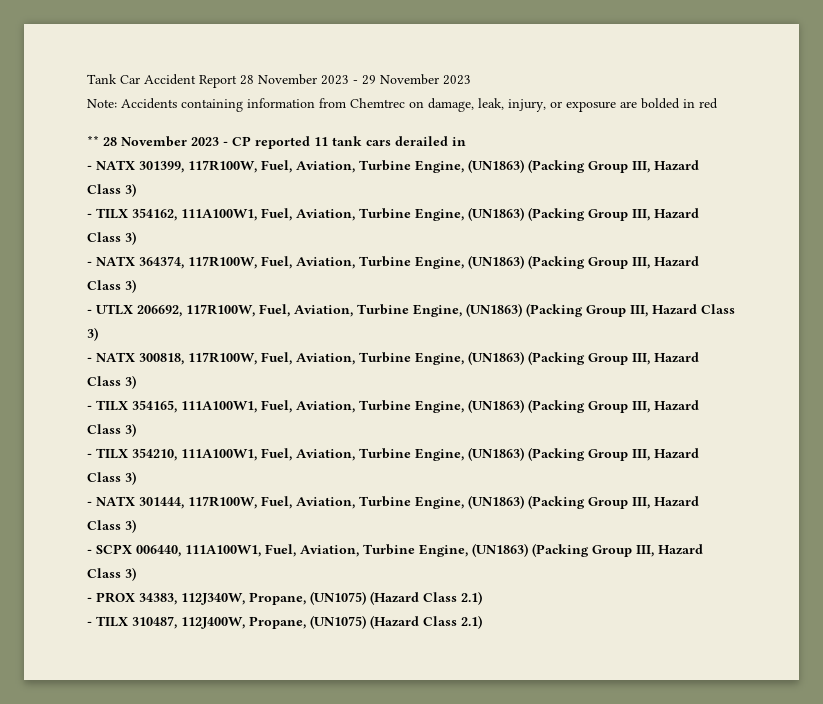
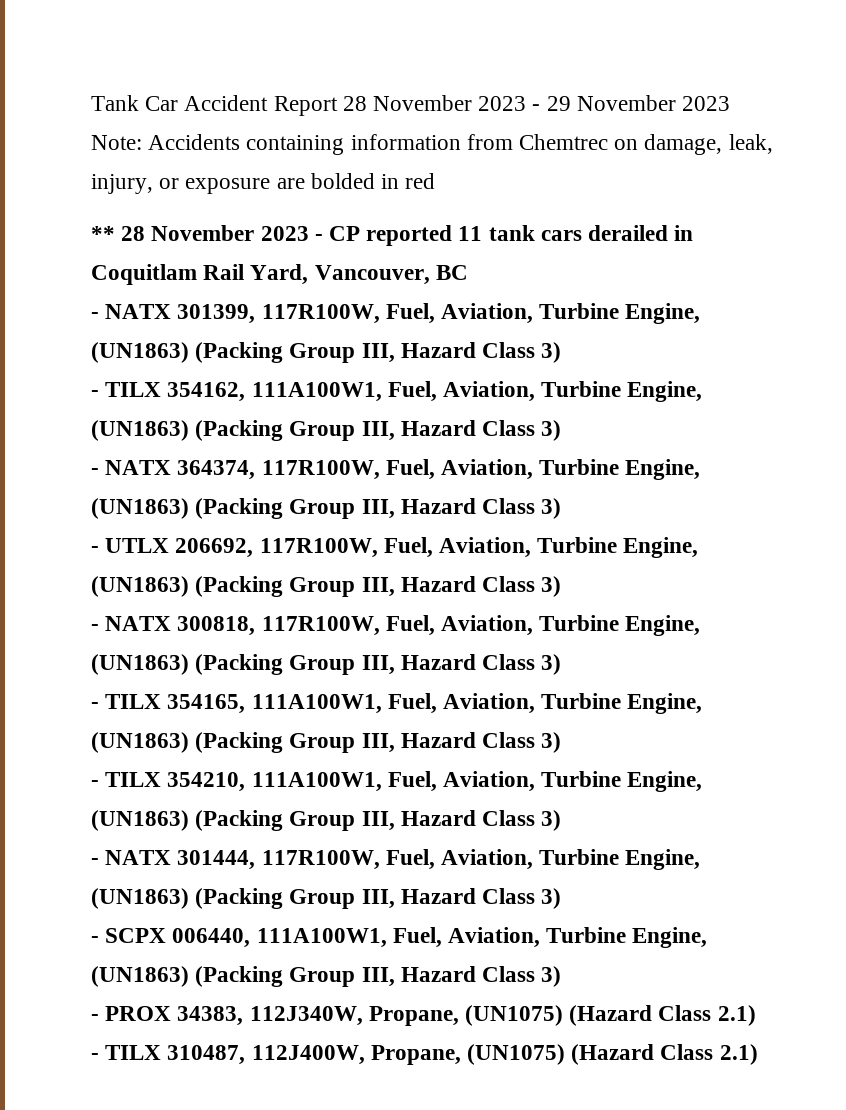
(466, 141) none -> [91,264,468,285] Coquitlam Rail Yard, Vancouver, BC

